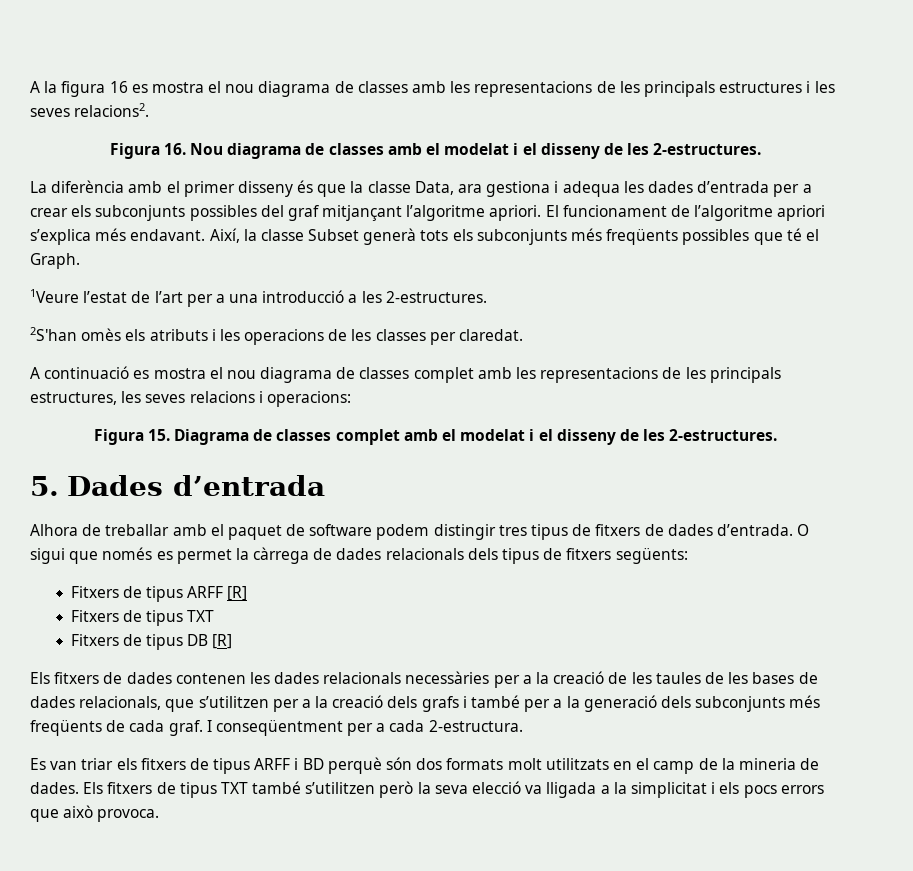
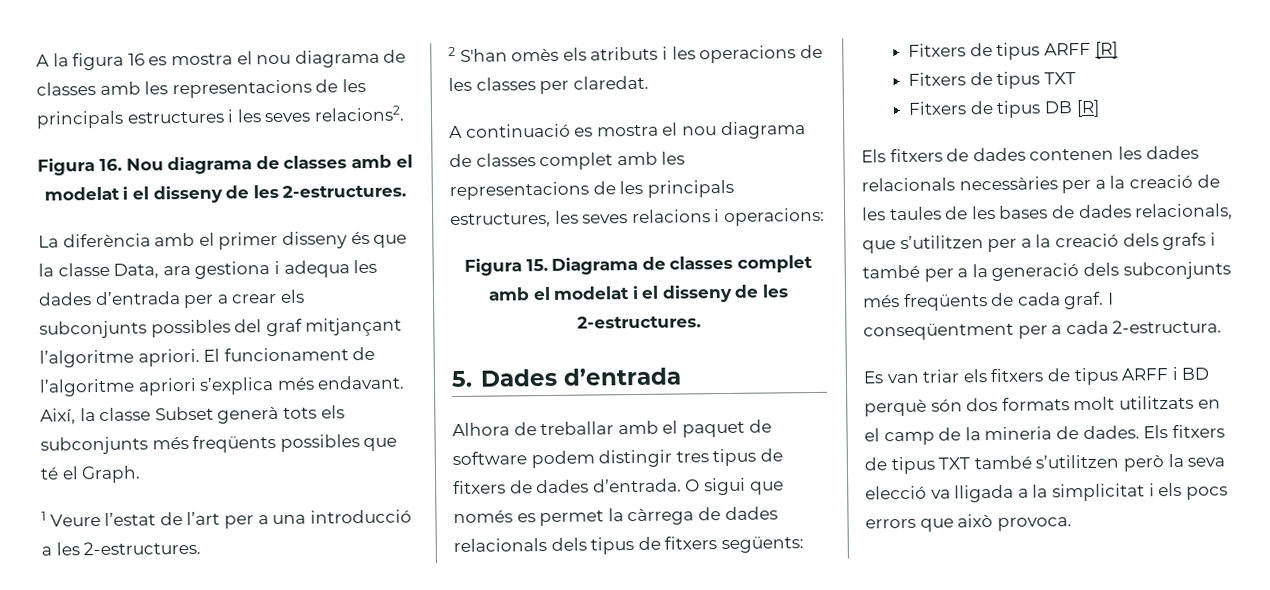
[30,289,79,303] 1Veure -> [41,511,101,527] 1 Veure
[30,327,77,341] 2S'han -> [448,46,508,62] 2 S'han

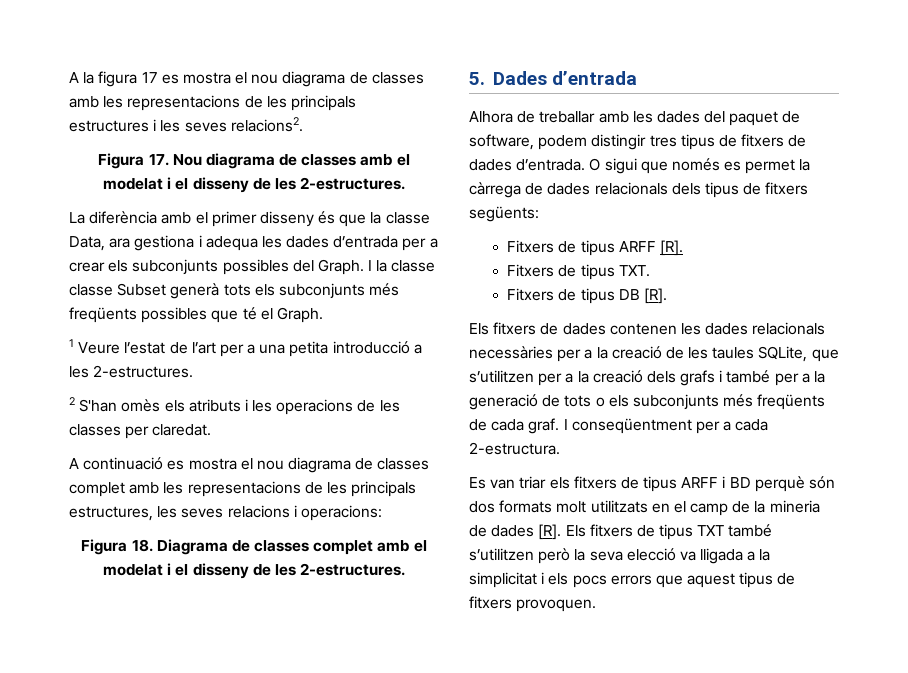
[127,53,145,66] 16 -> [141,72,158,83] 17
[99,158,123,171] 16. -> [148,154,169,166] 17.
[265,317,403,337] [39,346,376,368] [39,375,406,397] [40,407,152,425] graf mitjançant l’algoritme apriori. El funcionament de l’algoritme apriori s’explica més endavant. Així, la classe -> [317,259,436,275] [69,284,113,296] Graph. I la classe classe
(307, 519) none -> [289,341,329,357] petita
[525,258,548,272] 15. -> [131,539,153,552] 18.
[662,420,679,434] el -> [632,111,726,123] les dades del
[452,451,527,466] software -> [469,134,534,150] software,
[1094,41,1118,59] [908,71,1076,89] [R] // Fitxers de tipus TXT -> [660,240,684,256] [507,264,650,280] [R]. // Fitxers de tipus TXT.
[1075,99,1100,118] [R] -> [644,288,668,304] [R].
[945,203,1234,221] de les bases de dades relacionals, -> [758,346,808,362] SQLite,
[1082,262,1119,276] dels -> [542,395,629,407] de tots o els
[1082,425,1140,440] dades. -> [491,524,562,540] dades [R].
[957,514,1072,531] això provoca. -> [687,572,796,588] [469,596,597,612] aquest tipus de fitxers provoquen.

